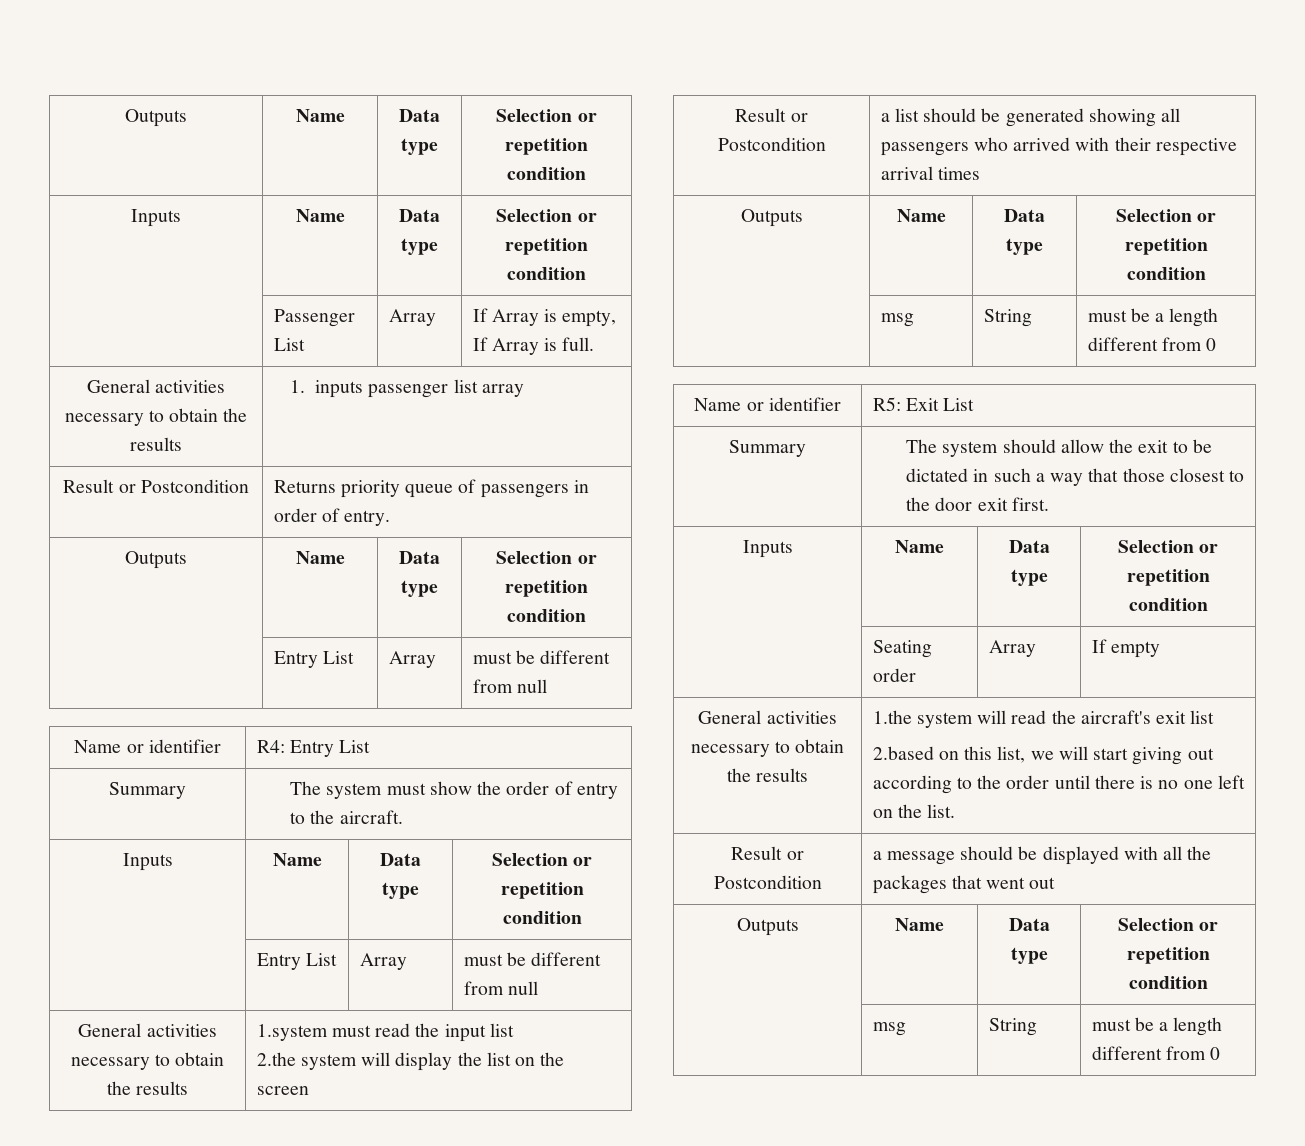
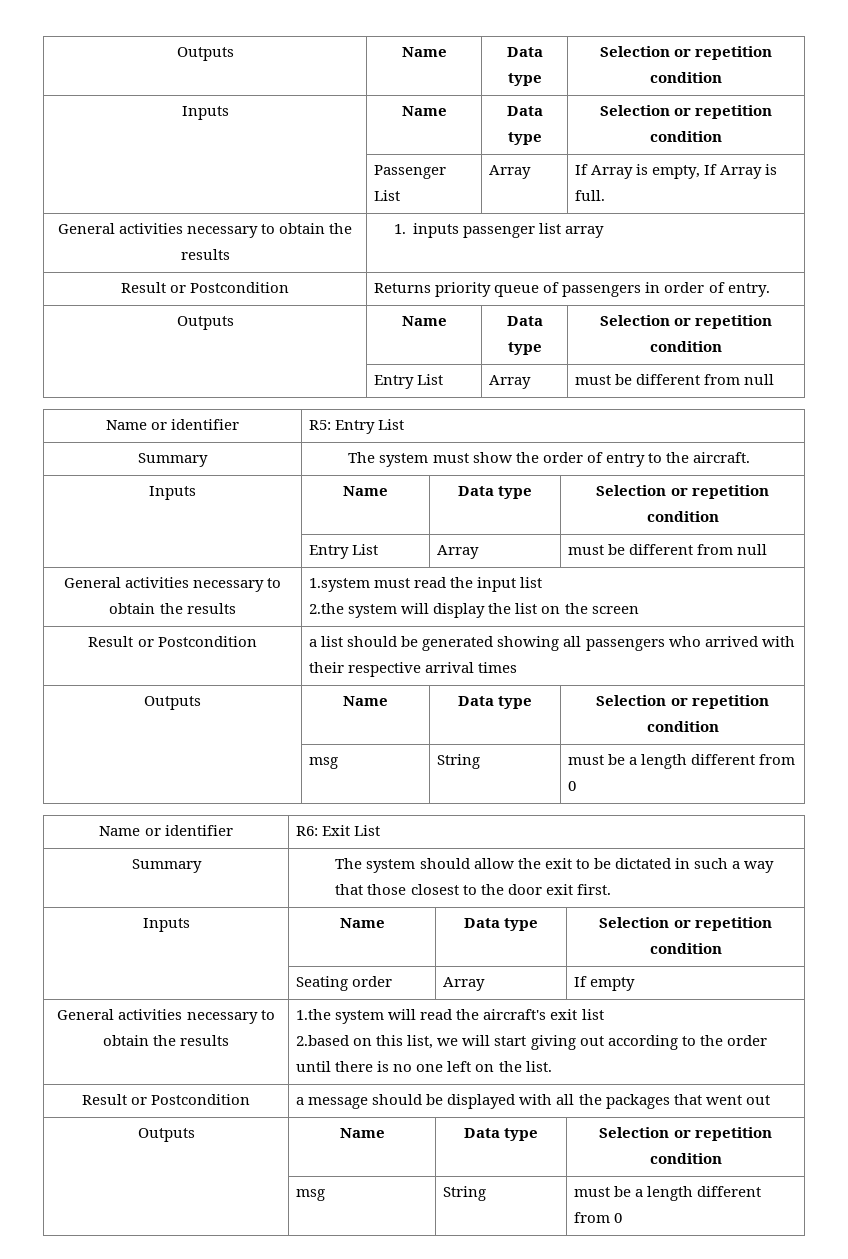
[256,740,285,753] R4: -> [309,420,332,430] R5:
[872,397,901,411] R5: -> [296,826,319,836] R6:

